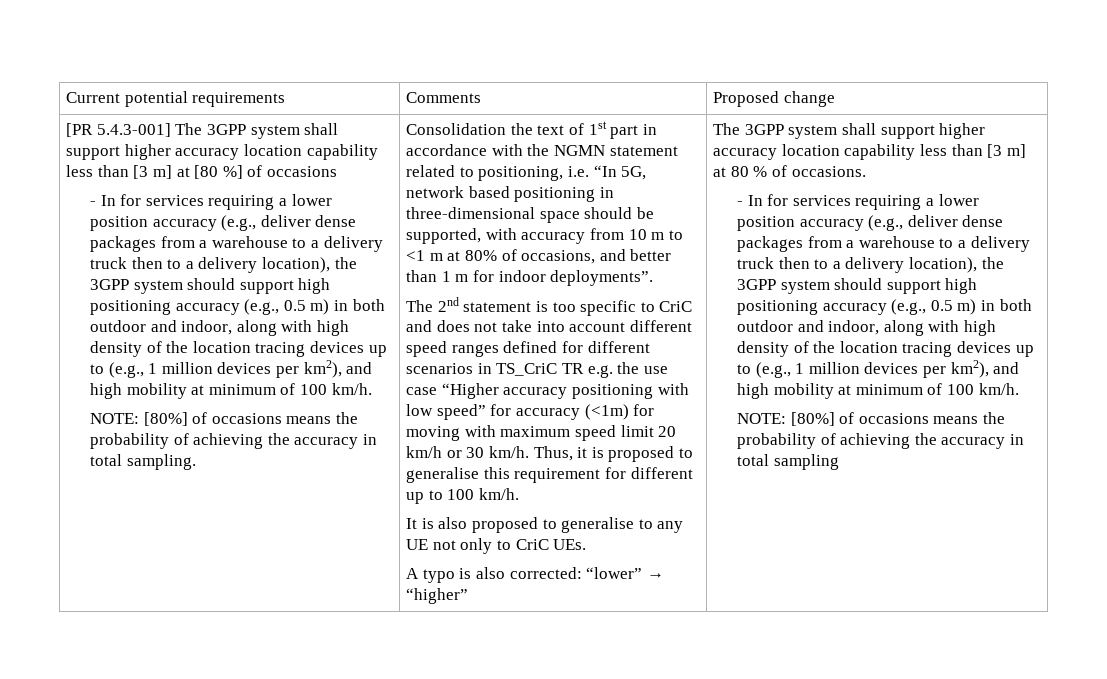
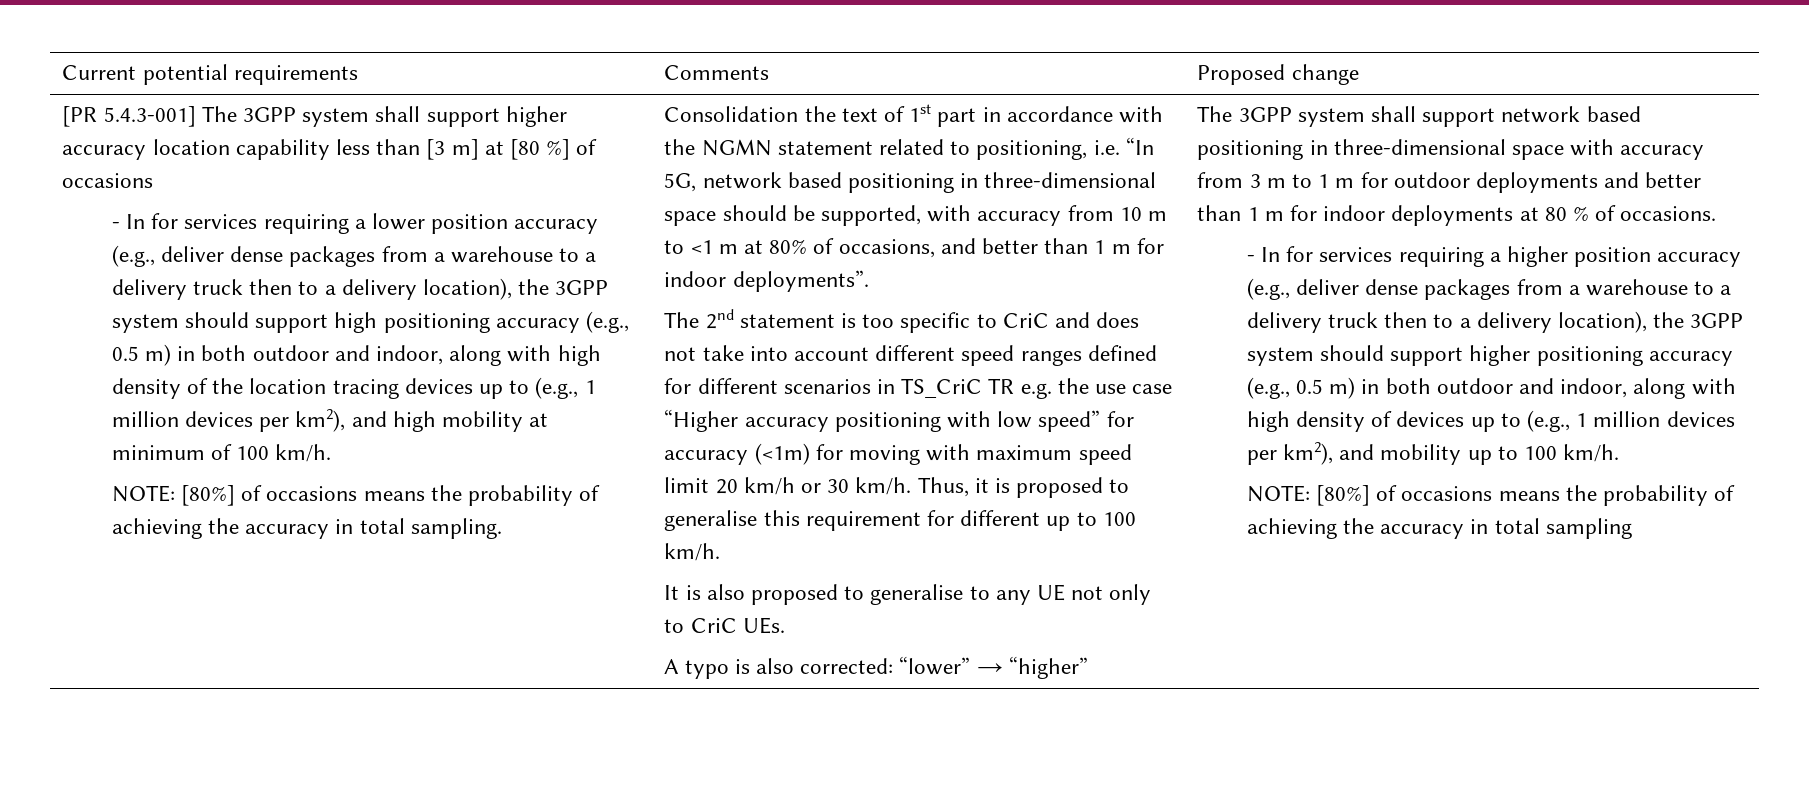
[939,123,986,139] [713,144,1026,160] higher accuracy location capability less than [3 m] -> [1501,106,1641,123] [1197,139,1705,160] [1197,172,1702,193] [1197,205,1514,226] network based positioning in three-dimensional space with accuracy from 3 m to 1 m for outdoor deployments and better than 1 m for indoor deployments
[938,194,979,206] lower -> [1506,246,1568,267] higher
[945,278,978,294] high -> [1469,345,1531,366] higher
[813,341,953,357] the location tracing -> (1393, 419) none
[737,383,943,399] high mobility at minimum of -> [1380,444,1518,465] mobility up to

